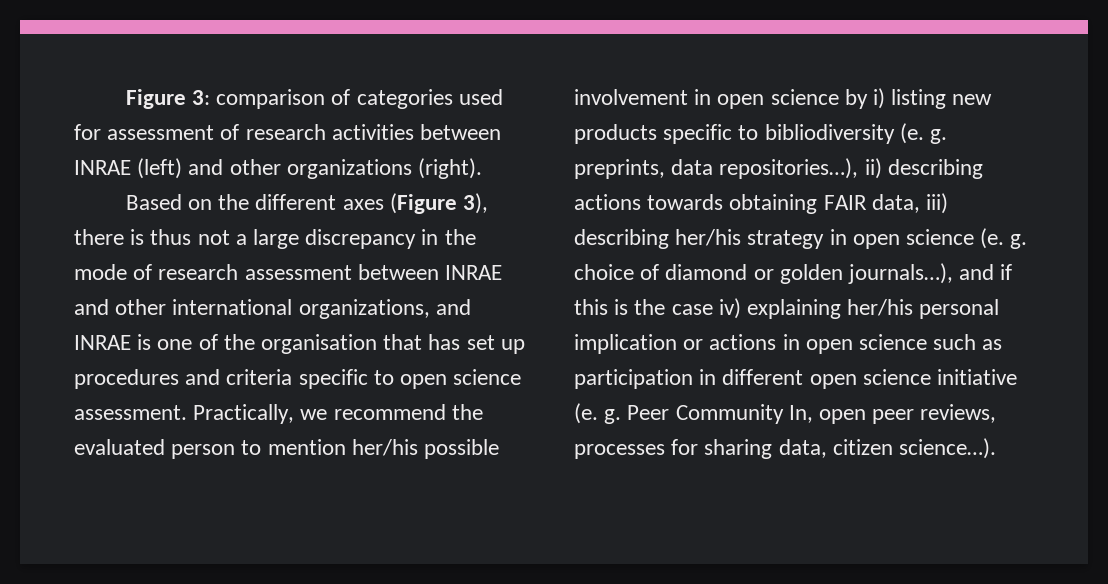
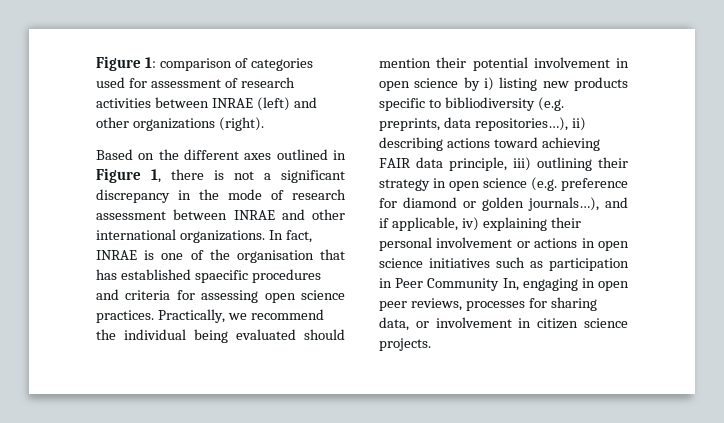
[125,89,210,109] Figure 3: -> [96,56,156,71] Figure 1:
[389,193,488,214] (Figure 3), -> [276,149,346,160] [96,168,161,183] outlined in Figure 1,
[150,229,192,245] thus -> (224, 175) none
[253,229,300,249] large -> [281,170,345,183] significant
[298,299,471,319] organizations, and -> [179,230,312,243] organizations. In fact,
[466,335,525,354] set up -> [120,269,248,283] established spaecific
[298,369,522,389] [74,405,187,420] specific to open science assessment. -> [176,290,345,303] [96,310,154,323] for assessing open science practices.
[74,439,500,459] evaluated person to mention her/his possible -> [124,329,345,343] [379,57,528,71] individual being evaluated should mention their potential
[899,123,948,144] (e. g. -> [537,97,564,111] (e.g.
[647,193,949,214] [574,228,1028,249] [574,264,660,280] towards obtaining FAIR data, iii) describing her/his strategy in open science (e. g. choice of -> [493,137,600,151] [379,157,628,171] [379,177,628,191] [379,198,397,208] toward achieving FAIR data principle, iii) outlining their strategy in open science (e.g. preference for
[574,298,1000,319] [574,334,677,354] this is the case iv) explaining her/his personal implication -> [391,217,581,231] [379,237,513,251] applicable, iv) explaining their personal involvement
(928, 342) none -> [429,258,490,268] initiatives
[722,369,1018,389] [574,403,622,424] different open science initiative (e. g. -> (392, 283) none
(813, 414) none -> [522,278,595,291] engaging in
[832,438,997,459] citizen science…). -> [415,317,628,329] [379,338,431,351] or involvement in citizen science projects.

